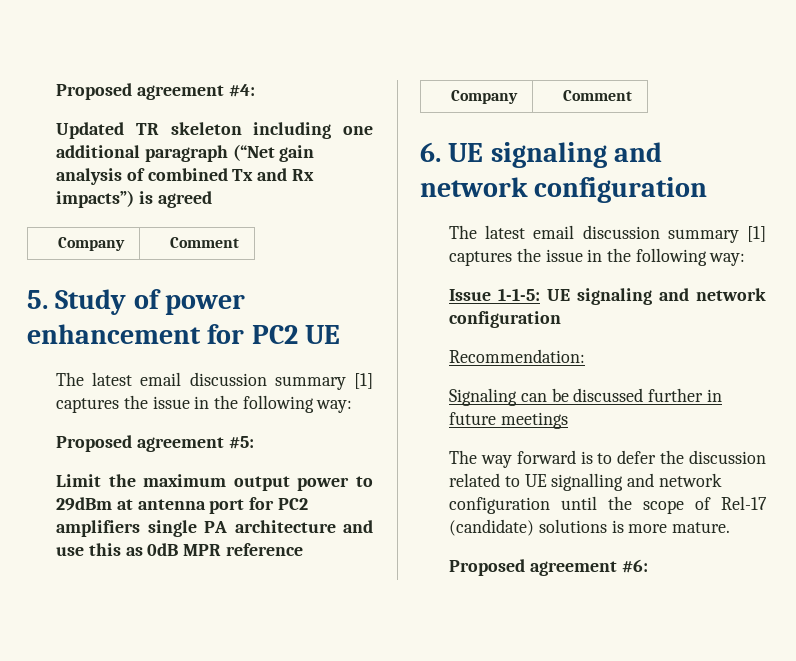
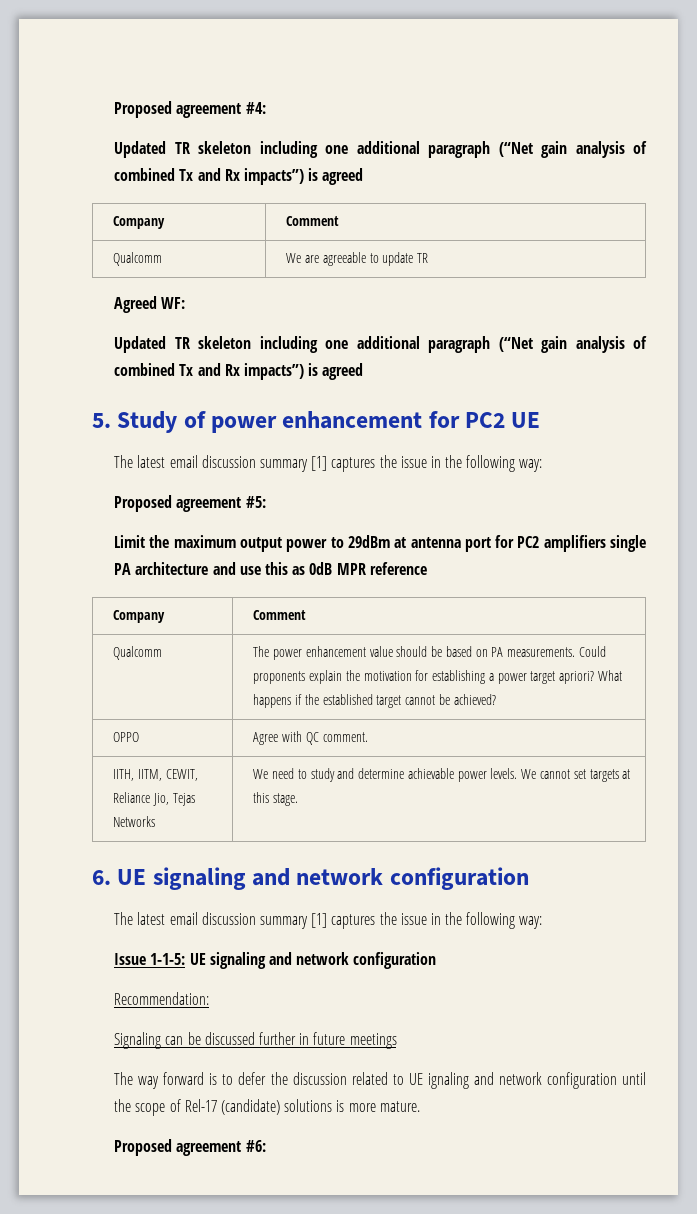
(240, 242) none -> [113,252,163,266] [286,252,429,266] [114,296,186,313] [114,336,647,353] [114,363,364,380] // Qualcomm | We are agreeable to update TR // Agreed WF: // Updated TR skeleton including one additional paragraph (“Net gain analysis of combined Tx and Rx impacts”) is agreed
(633, 95) none -> [113,646,163,660] [253,646,606,660] [253,670,622,684] [253,694,496,708] [113,732,140,742] [253,731,368,745] [113,769,198,781] [113,792,195,806] [113,816,156,827] [253,768,631,782] [253,792,298,806] // Qualcomm | The power enhancement value should be based on PA measurements. Could proponents explain the motivation for establishing a power target apriori? What happens if the established target cannot be achieved? // OPPO | Agree with QC comment. // IITH, IITM, CEWIT, Reliance Jio, Tejas Networks | We need to study and determine achievable power levels. We cannot set targets at this stage.
[551,473,624,491] signalling -> [427,1072,469,1089] ignaling

